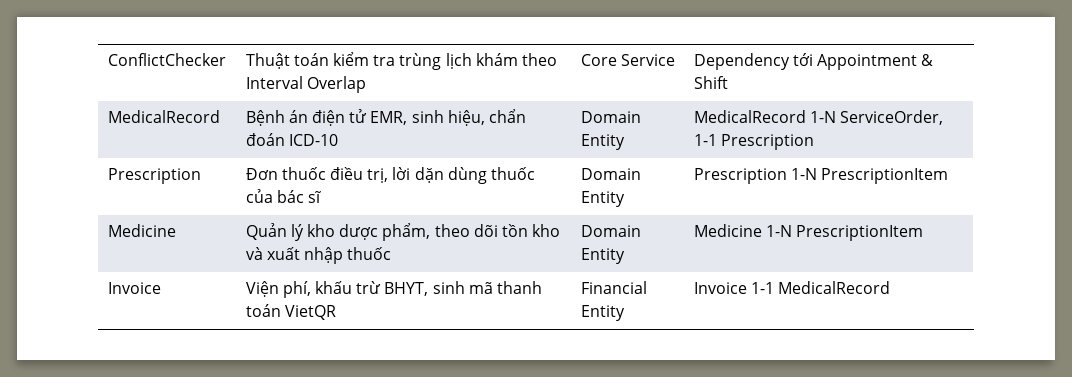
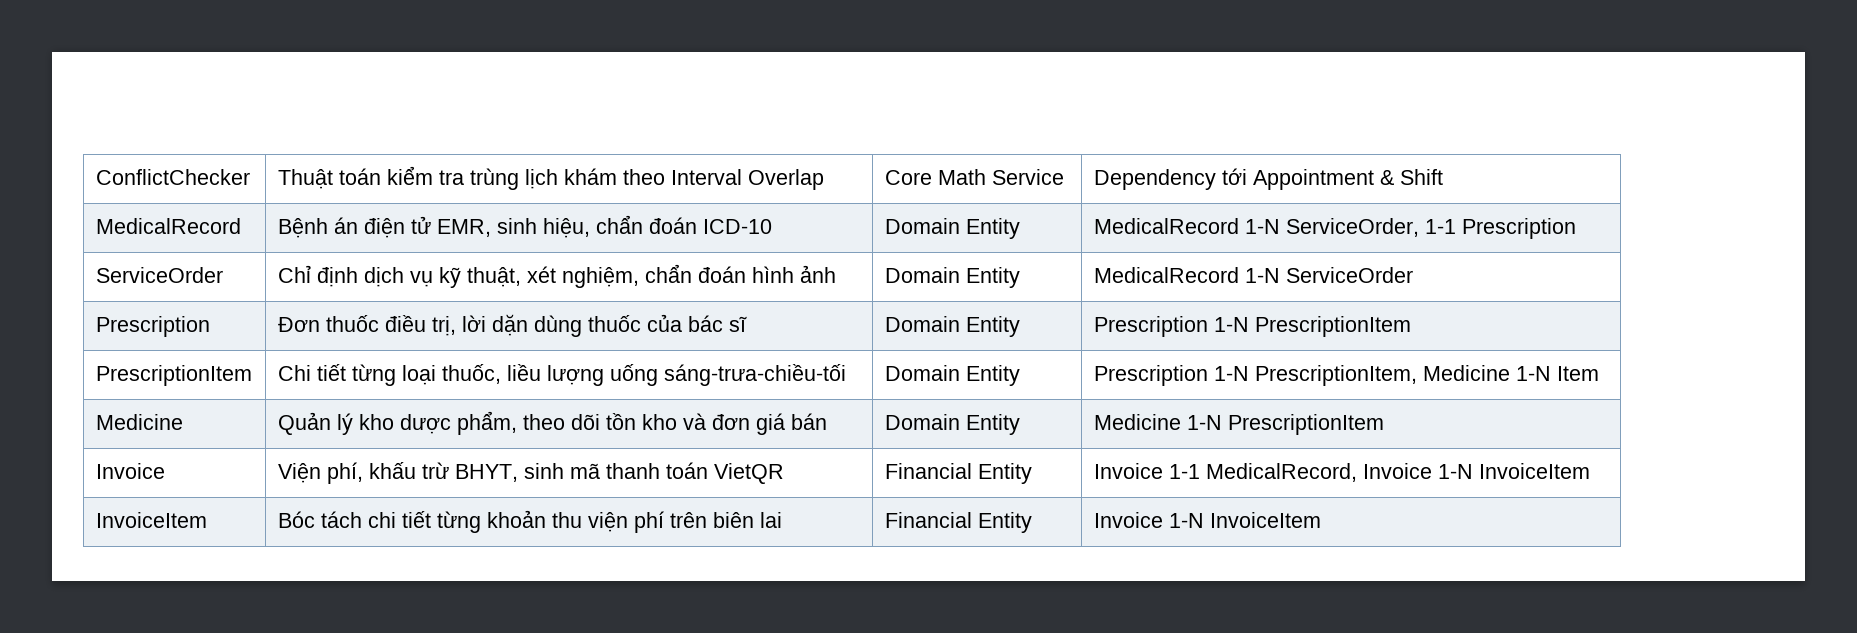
(617, 60) none -> [937,169,986,185] Math
(814, 142) none -> [95,267,223,283] [277,264,836,288] [884,267,1020,288] [1093,267,1413,283] // ServiceOrder | Chỉ định dịch vụ kỹ thuật, xét nghiệm, chẩn đoán hình ảnh | Domain Entity | MedicalRecord 1-N ServiceOrder
(949, 176) none -> [95,365,252,386] [277,364,846,386] [884,365,1020,386] [1093,365,1599,386] // PrescriptionItem | Chi tiết từng loại thuốc, liều lượng uống sáng-trưa-chiều-tối | Domain Entity | Prescription 1-N PrescriptionItem, Medicine 1-N Item
[266,247,392,264] xuất nhập thuốc -> [711,413,827,435] đơn giá bán
[778,281,891,294] MedicalRecord -> [1205,463,1590,482] [95,512,207,528] [277,510,782,533] [884,512,1032,533] [1093,512,1321,528] MedicalRecord, Invoice 1-N InvoiceItem // InvoiceItem | Bóc tách chi tiết từng khoản thu viện phí trên biên lai | Financial Entity | Invoice 1-N InvoiceItem

